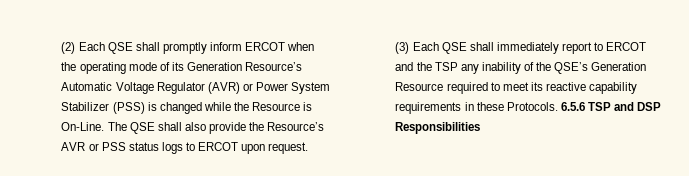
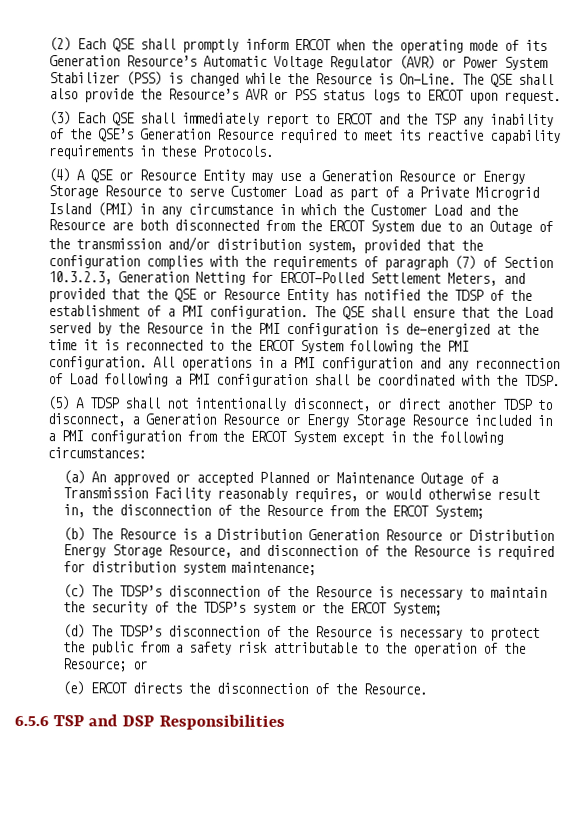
(558, 106) none -> [48,168,526,184] [48,185,540,201] [48,202,519,217] [48,219,554,234] [48,236,484,254] [48,255,554,271] [48,271,526,286] [48,288,533,303] [48,305,554,320] [48,322,540,337] [48,339,470,354] [48,356,561,371] [48,373,561,388] [47,396,554,412] [47,413,553,428] [47,430,504,446] [47,447,147,459] [63,470,499,486] [63,487,541,503] [63,504,485,519] [63,527,555,542] [63,544,555,561] [63,561,317,576] [63,584,548,600] [63,601,443,616] [63,624,541,641] [63,641,527,657] [62,658,149,672] [62,681,428,696] // (4) A QSE or Resource Entity may use a Generation Resource or Energy Storage Resource to serve Customer Load as part of a Private Microgrid Island (PMI) in any circumstance in which the Customer Load and the Resource are both disconnected from the ERCOT System due to an Outage of the transmission and/or distribution system, provided that the configuration complies with the requirements of paragraph (7) of Section 10.3.2.3, Generation Netting for ERCOT-Polled Settlement Meters, and provided that the QSE or Resource Entity has notified the TDSP of the establishment of a PMI configuration. The QSE shall ensure that the Load served by the Resource in the PMI configuration is de-energized at the time it is reconnected to the ERCOT System following the PMI configuration. All operations in a PMI configuration and any reconnection of Load following a PMI configuration shall be coordinated with the TDSP. // (5) A TDSP shall not intentionally disconnect, or direct another TDSP to disconnect, a Generation Resource or Energy Storage Resource included in a PMI configuration from the ERCOT System except in the following circumstances: // (a) An approved or accepted Planned or Maintenance Outage of a Transmission Facility reasonably requires, or would otherwise result in, the disconnection of the Resource from the ERCOT System; // (b) The Resource is a Distribution Generation Resource or Distribution Energy Storage Resource, and disconnection of the Resource is required for distribution system maintenance; // (c) The TDSP’s disconnection of the Resource is necessary to maintain the security of the TDSP’s system or the ERCOT System; // (d) The TDSP’s disconnection of the Resource is necessary to protect the public from a safety risk attributable to the operation of the Resource; or // (e) ERCOT directs the disconnection of the Resource. //

